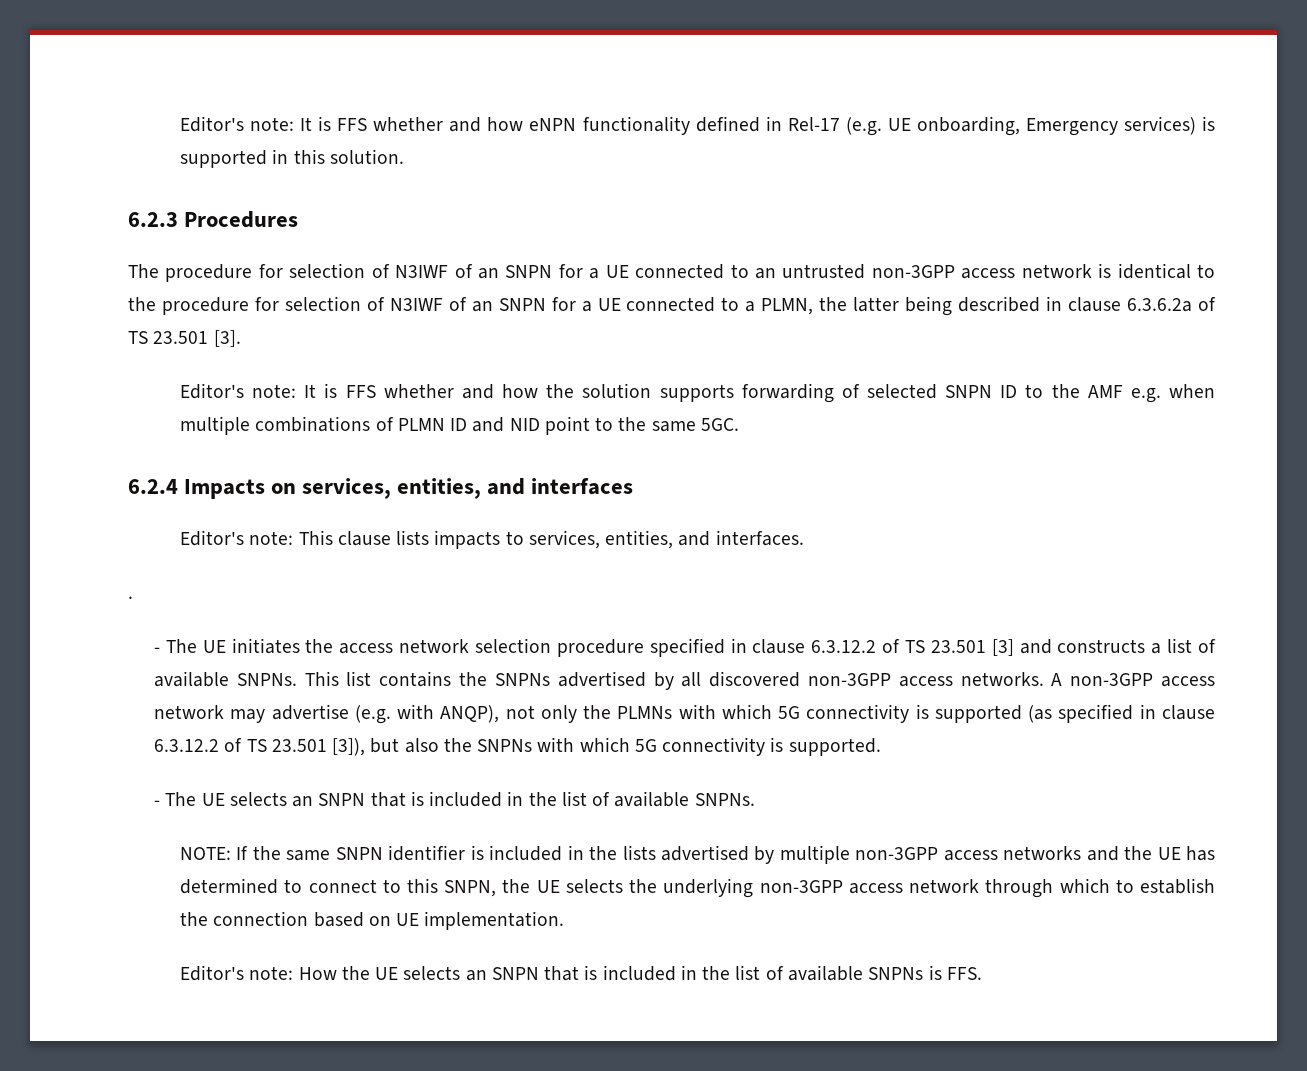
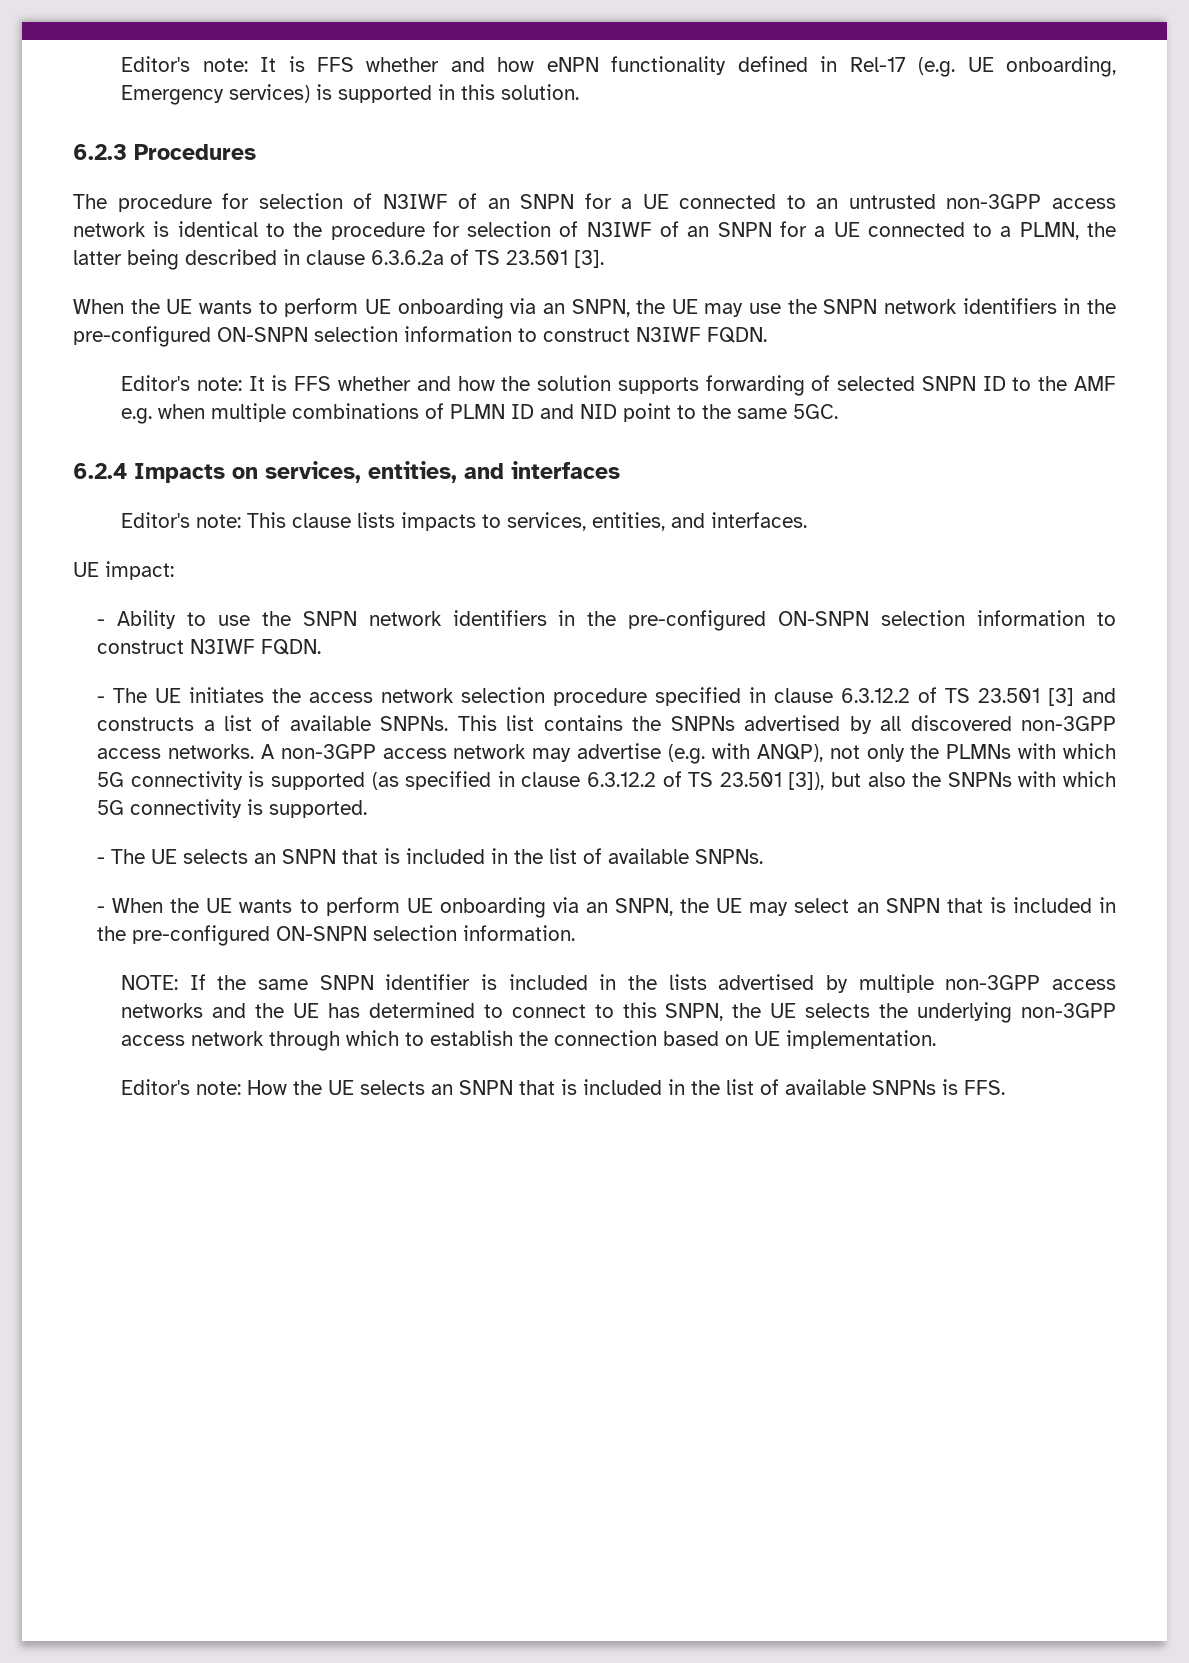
(241, 338) none -> [73,298,1116,319] [73,326,767,347] // When the UE wants to perform UE onboarding via an SNPN, the UE may use the SNPN network identifiers in the pre-configured ON-SNPN selection information to construct N3IWF FQDN.
[128,596,133,599] . -> [73,561,174,580] [97,610,1116,631] [97,639,322,655] UE impact: // - Ability to use the SNPN network identifiers in the pre-configured ON-SNPN selection information to construct N3IWF FQDN.
(755, 799) none -> [97,897,1117,918] [97,925,576,946] // - When the UE wants to perform UE onboarding via an SNPN, the UE may select an SNPN that is included in the pre-configured ON-SNPN selection information.

